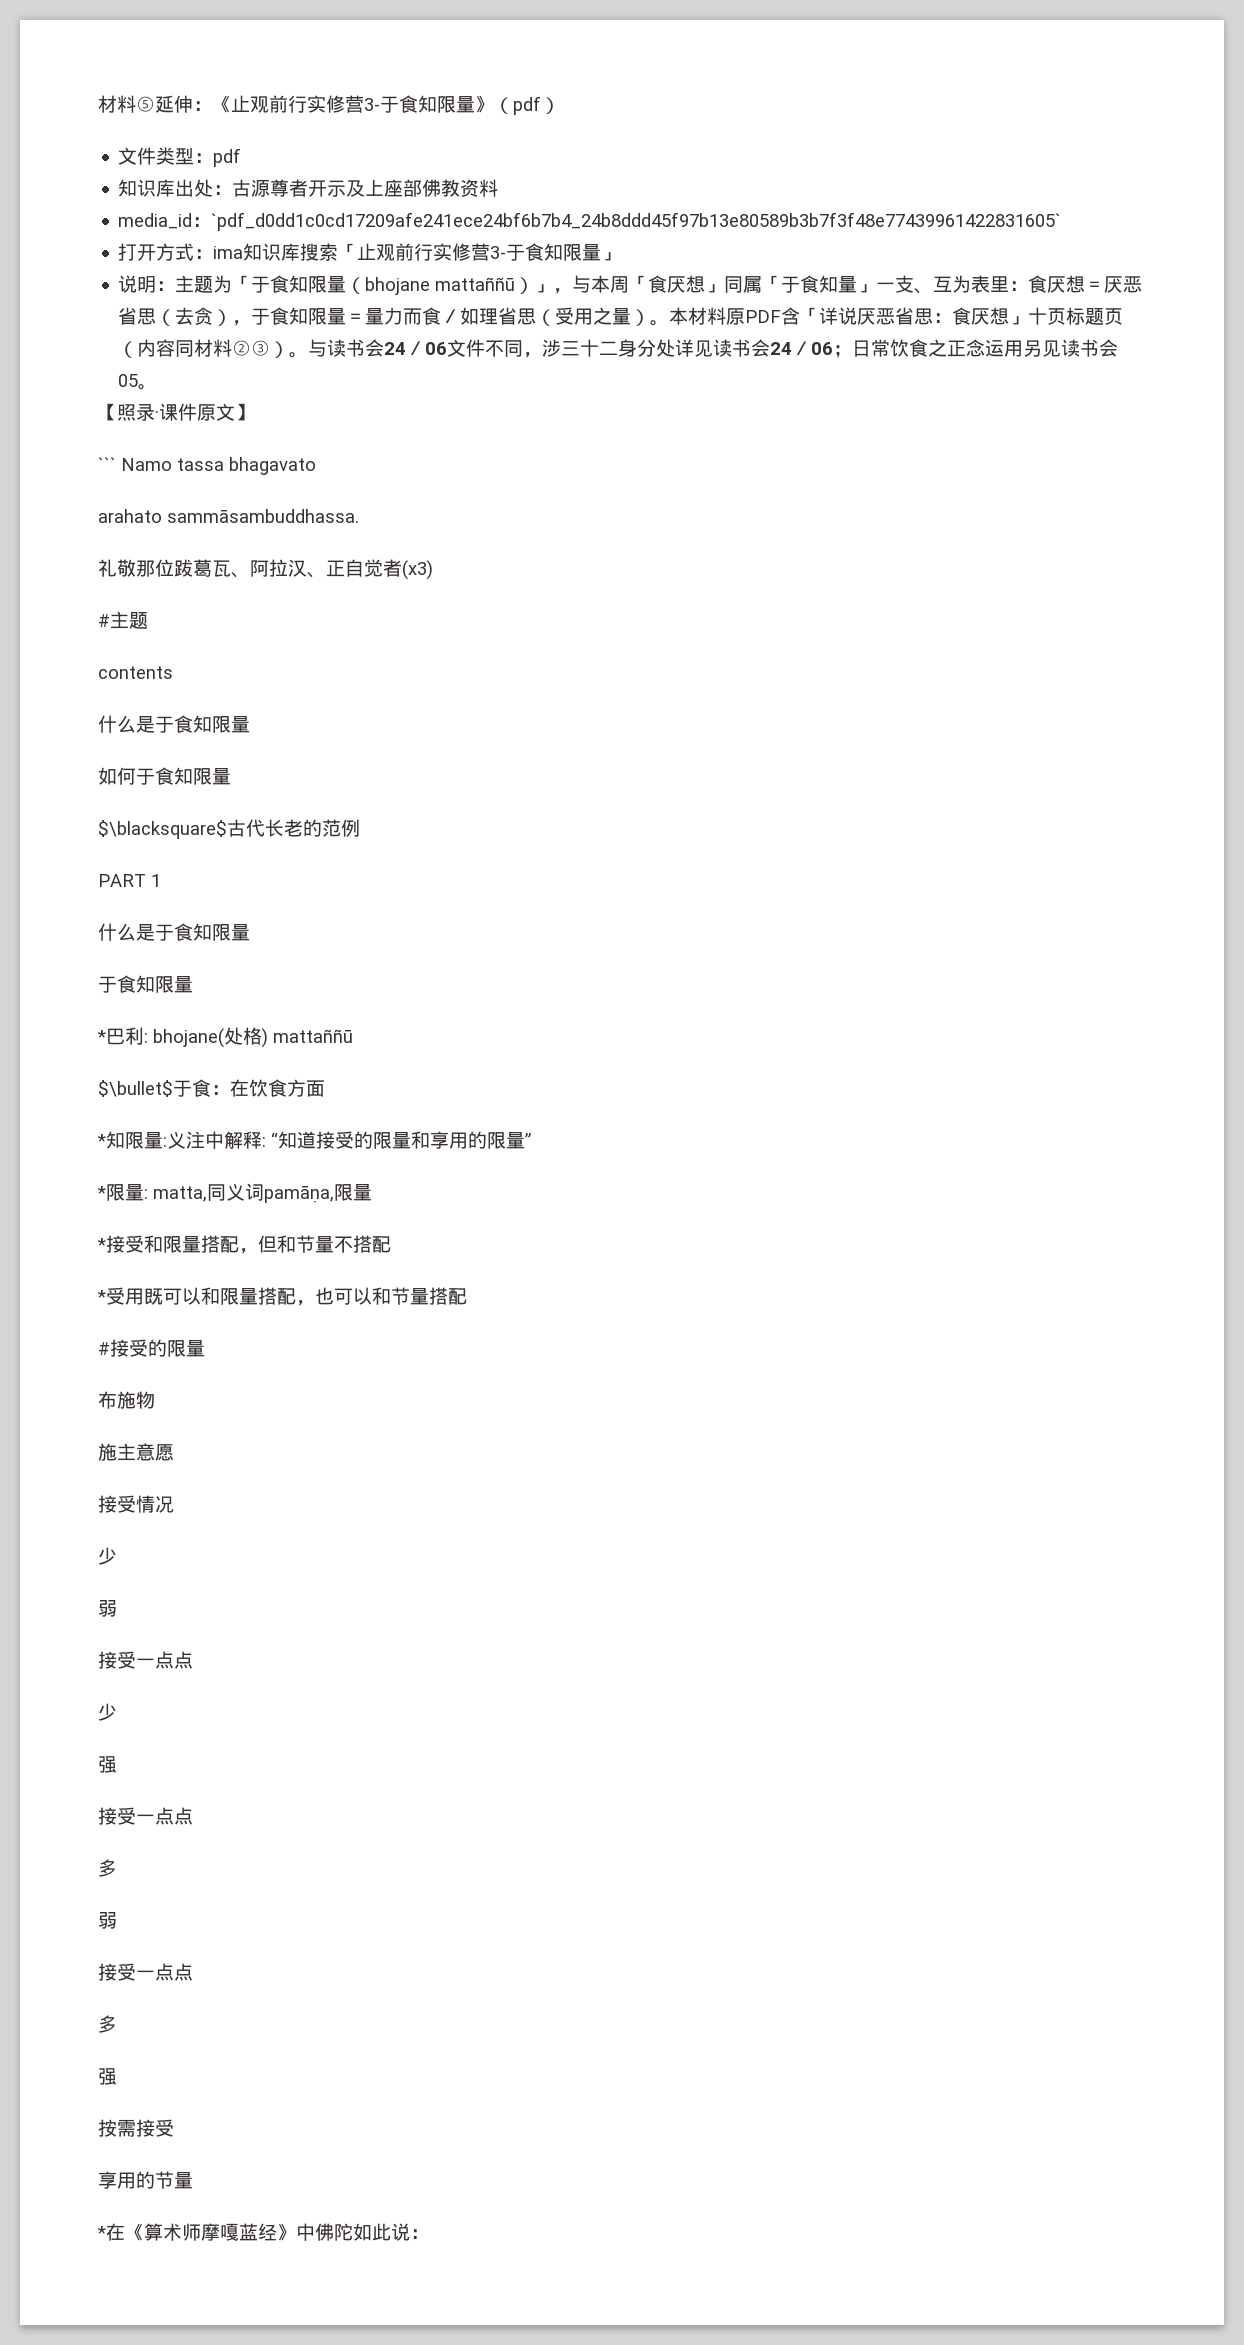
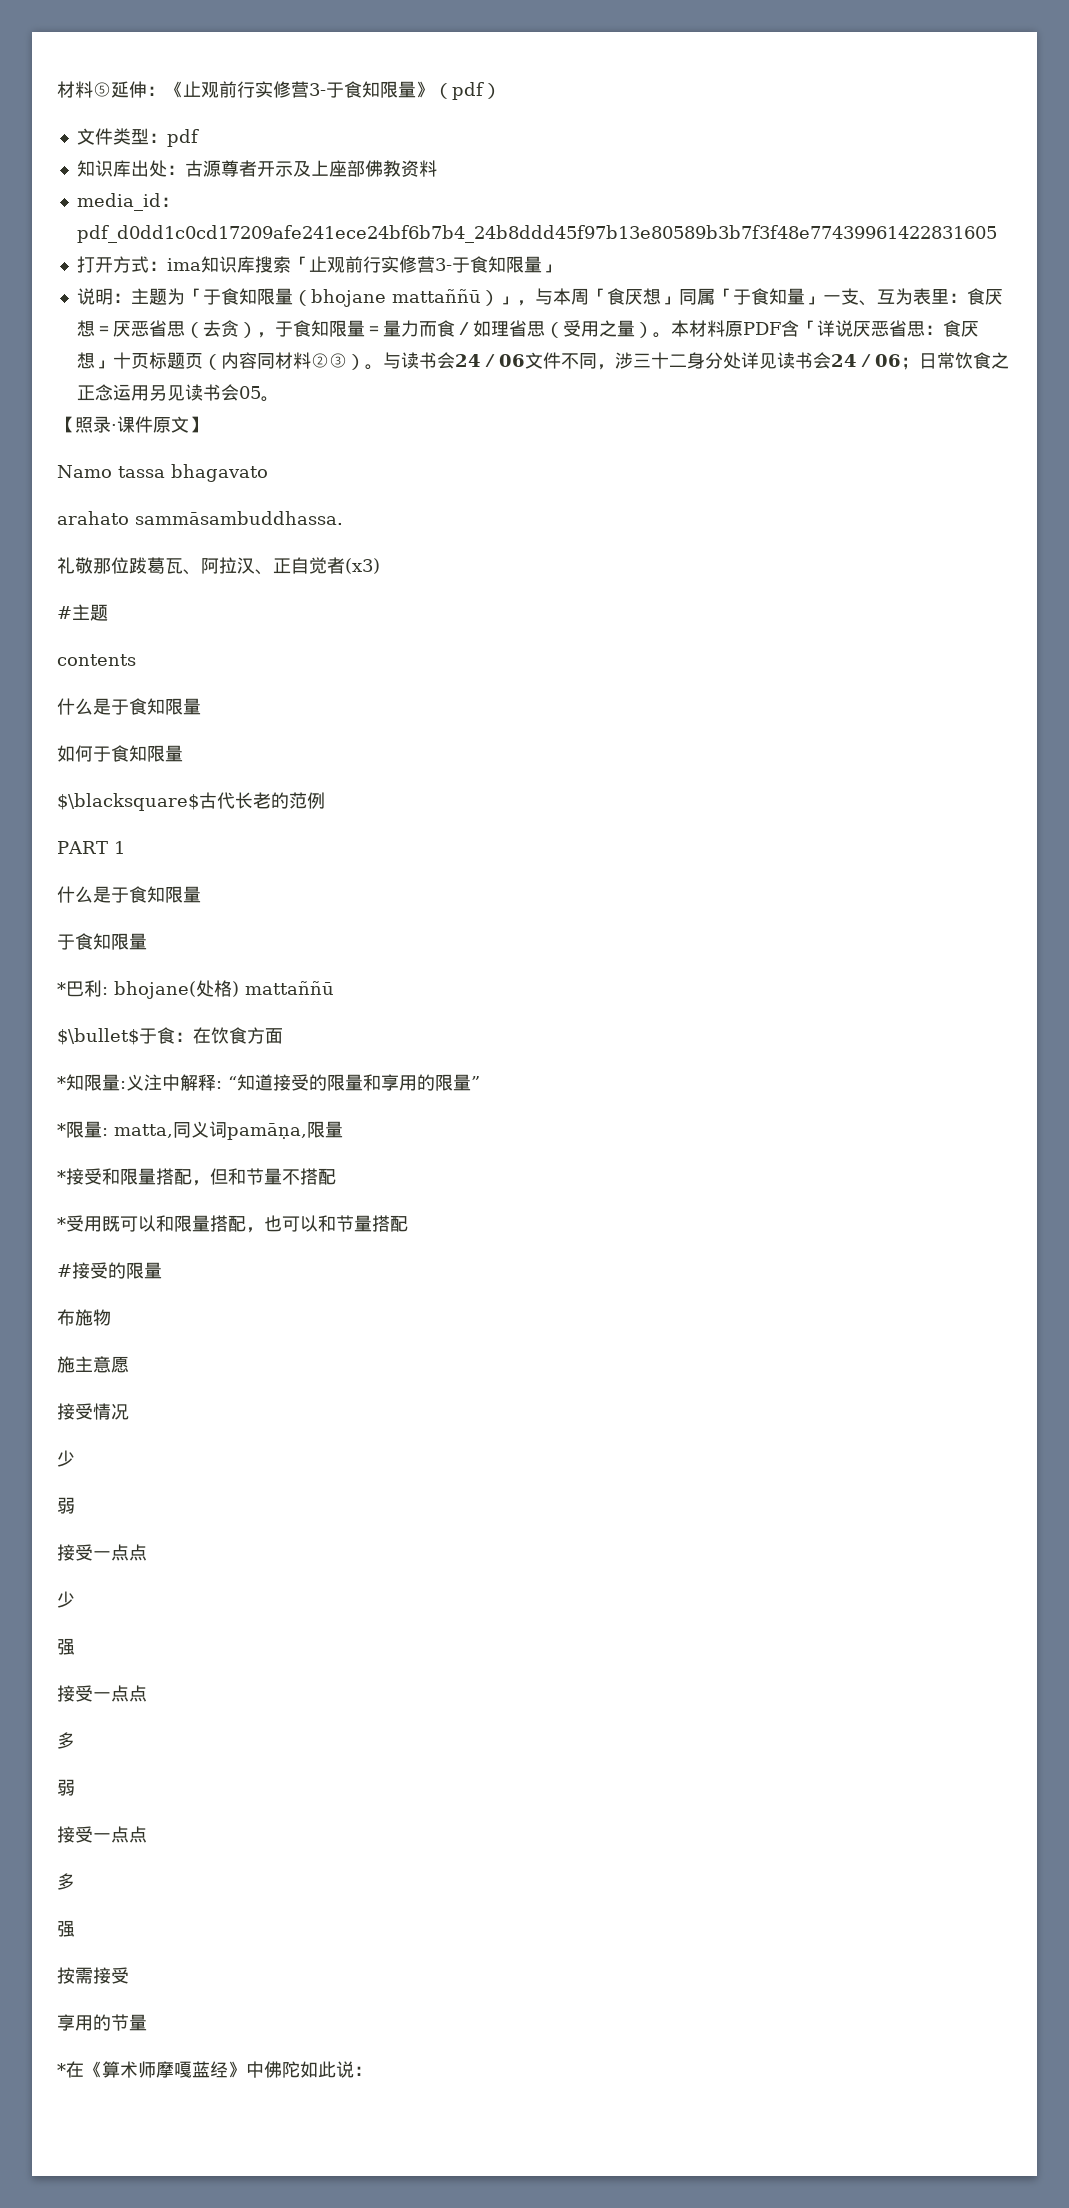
[211,212,1062,231] `pdf_d0dd1c0cd17209afe241ece24bf6b7b4_24b8ddd45f97b13e80589b3b7f3f48e77439961422831605` -> [76,225,997,243] pdf_d0dd1c0cd17209afe241ece24bf6b7b4_24b8ddd45f97b13e80589b3b7f3f48e77439961422831605
[98,457,116,471] ``` -> (207, 424) none

